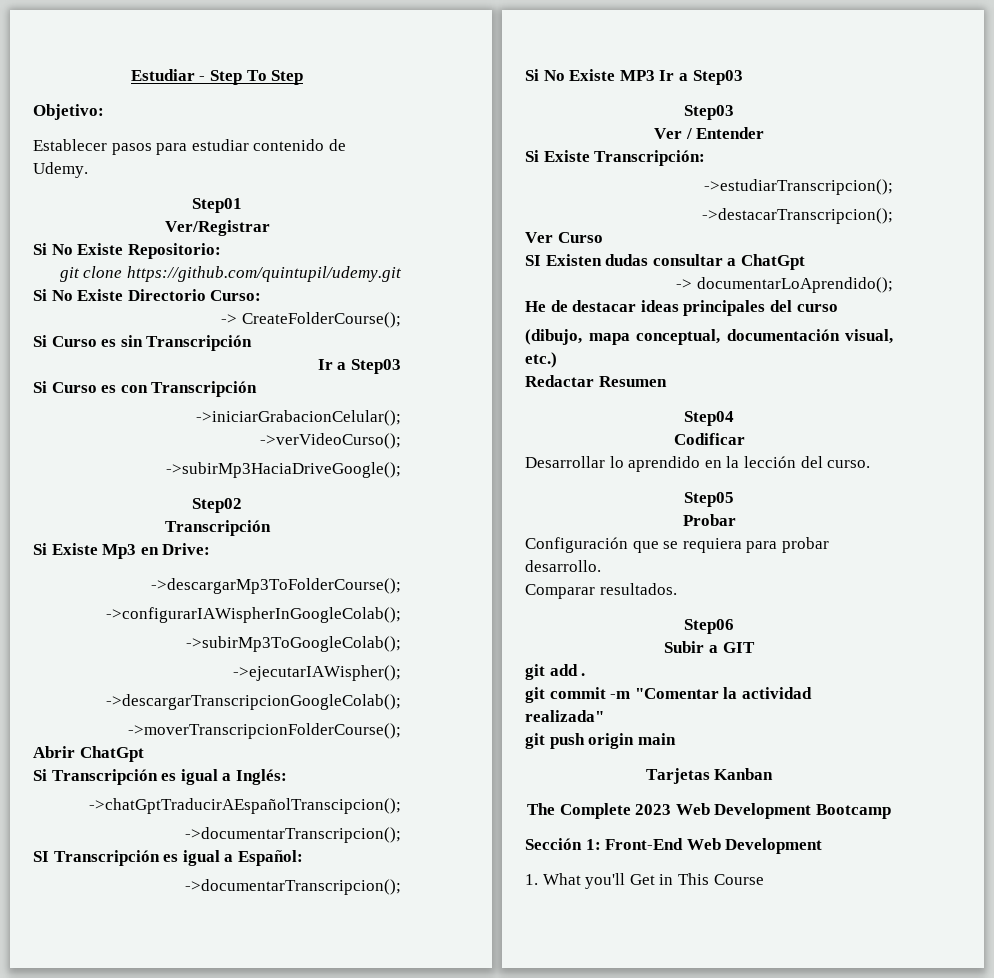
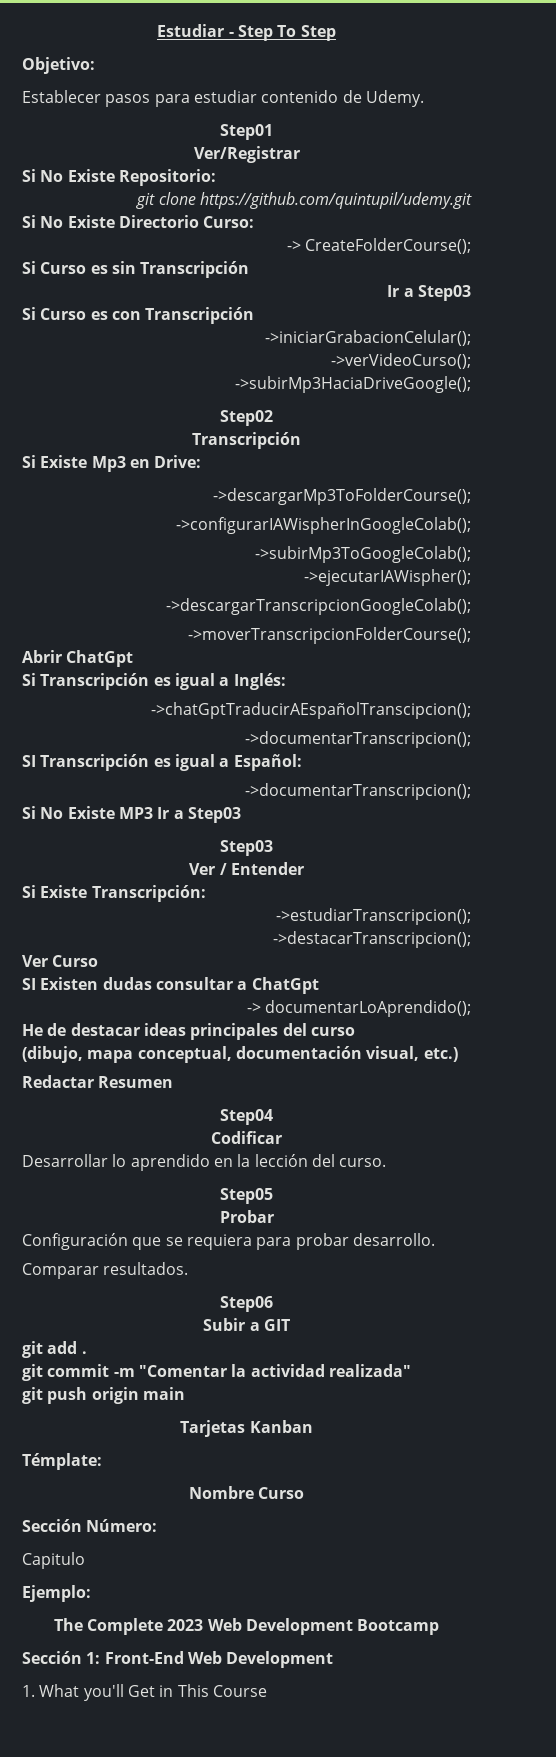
(774, 774) none -> [22,1453,102,1470] [188,1486,305,1499] [22,1519,158,1532] [22,1552,85,1569] [22,1585,91,1602] // Témplate: // Nombre Curso // Sección Número: // Capitulo // Ejemplo:

